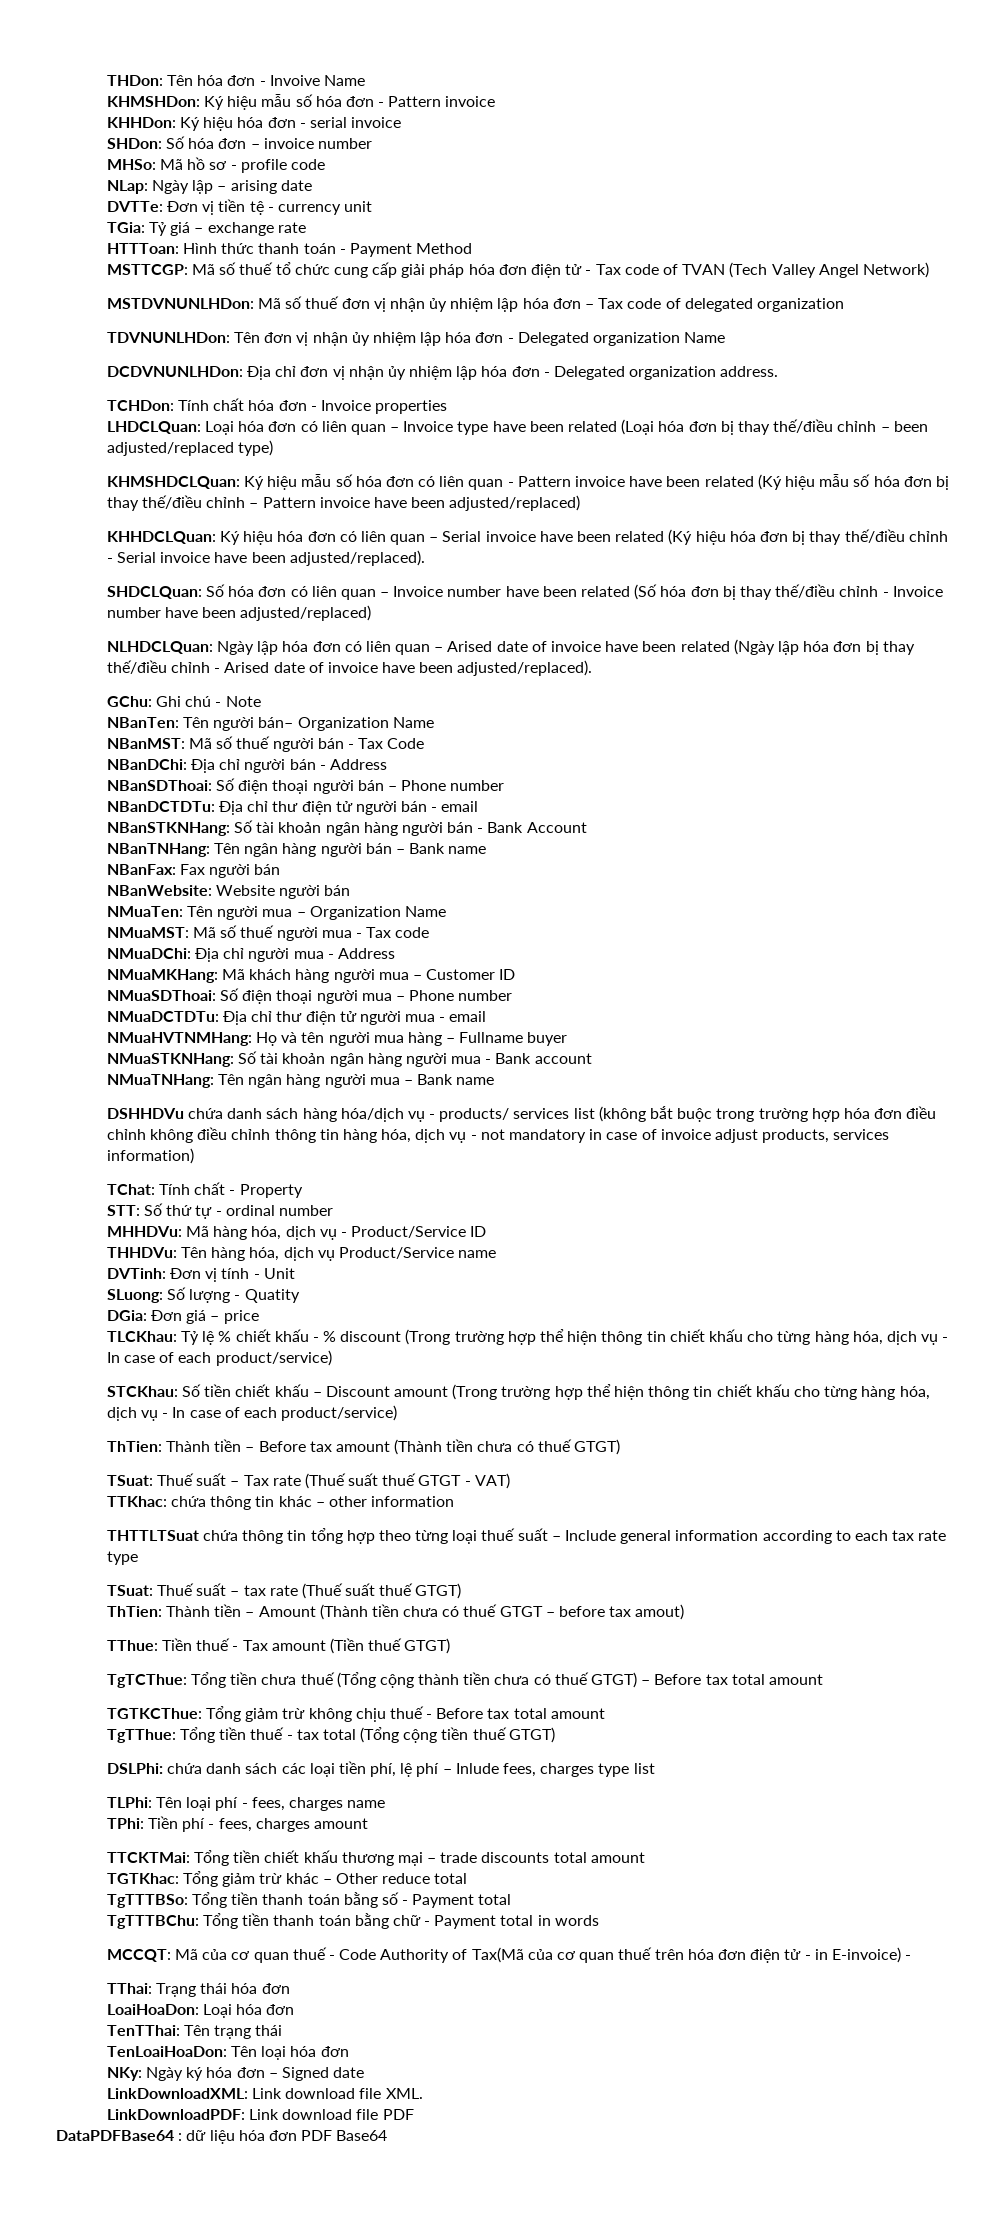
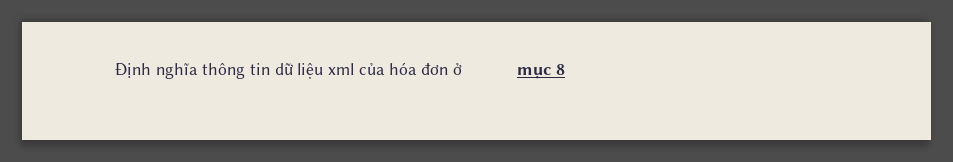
[106,75,365,86] [106,94,496,110] [106,117,402,131] [106,136,372,149] [106,157,325,173] [106,180,312,194] [106,199,373,215] [106,222,306,236] [106,243,473,257] [106,262,929,278] [106,296,844,312] [106,332,726,346] [106,366,779,380] [106,398,448,414] [106,419,928,435] [106,440,274,456] [106,474,949,490] [106,495,581,511] [106,529,948,545] [106,550,425,566] [106,584,943,600] [106,605,372,621] [106,639,915,655] [106,660,593,676] [106,696,261,707] [106,717,434,731] [106,736,425,752] [106,759,387,773] [106,778,505,794] [106,801,479,815] [106,820,587,836] [106,843,487,857] [106,864,281,878] [106,885,351,899] [106,906,446,920] [106,925,430,941] [106,948,395,962] [106,969,516,983] [106,988,513,1004] [106,1011,487,1025] [106,1032,568,1046] [106,1051,592,1067] [106,1074,495,1088] [106,1106,937,1122] [106,1127,890,1143] [106,1148,194,1164] [106,1182,303,1198] [106,1203,333,1219] [106,1226,487,1240] [106,1247,497,1261] [106,1268,295,1282] [106,1287,300,1303] [106,1310,259,1324] [106,1329,949,1345] [106,1350,332,1366] [106,1384,930,1400] [106,1405,398,1421] [106,1439,621,1455] [106,1473,510,1489] [106,1496,455,1510] [106,1528,947,1544] [106,1551,138,1565] [106,1583,462,1599] [106,1604,685,1620] [106,1638,451,1654] [106,1672,823,1688] [106,1706,605,1722] [106,1727,555,1743] [106,1761,655,1777] [106,1797,386,1811] [106,1816,368,1832] [106,1850,645,1866] [106,1871,468,1887] [106,1892,512,1908] [106,1913,599,1929] [106,1947,912,1963] [106,1983,290,1997] [106,2004,295,2018] [106,2025,283,2039] [106,2046,349,2060] [106,2067,365,2081] [106,2088,423,2099] [106,2109,414,2120] [56,2130,388,2144] THDon: Tên hóa đơn - Invoive Name // KHMSHDon: Ký hiệu mẫu số hóa đơn - Pattern invoice // KHHDon: Ký hiệu hóa đơn - serial invoice // SHDon: Số hóa đơn – invoice number // MHSo: Mã hồ sơ - profile code // NLap: Ngày lập – arising date // DVTTe: Đơn vị tiền tệ - currency unit // TGia: Tỷ giá – exchange rate // HTTToan: Hình thức thanh toán - Payment Method // MSTTCGP: Mã số thuế tổ chức cung cấp giải pháp hóa đơn điện tử - Tax code of TVAN (Tech Valley Angel Network) // MSTDVNUNLHDon: Mã số thuế đơn vị nhận ủy nhiệm lập hóa đơn – Tax code of delegated organization // TDVNUNLHDon: Tên đơn vị nhận ủy nhiệm lập hóa đơn - Delegated organization Name // DCDVNUNLHDon: Địa chỉ đơn vị nhận ủy nhiệm lập hóa đơn - Delegated organization address. // TCHDon: Tính chất hóa đơn - Invoice properties // LHDCLQuan: Loại hóa đơn có liên quan – Invoice type have been related (Loại hóa đơn bị thay thế/điều chỉnh – been adjusted/replaced type) // KHMSHDCLQuan: Ký hiệu mẫu số hóa đơn có liên quan - Pattern invoice have been related (Ký hiệu mẫu số hóa đơn bị thay thế/điều chỉnh – Pattern invoice have been adjusted/replaced) // KHHDCLQuan: Ký hiệu hóa đơn có liên quan – Serial invoice have been related (Ký hiệu hóa đơn bị thay thế/điều chỉnh - Serial invoice have been adjusted/replaced). // SHDCLQuan: Số hóa đơn có liên quan – Invoice number have been related (Số hóa đơn bị thay thế/điều chỉnh - Invoice number have been adjusted/replaced) // NLHDCLQuan: Ngày lập hóa đơn có liên quan – Arised date of invoice have been related (Ngày lập hóa đơn bị thay thế/điều chỉnh - Arised date of invoice have been adjusted/replaced). // GChu: Ghi chú - Note // NBanTen: Tên người bán– Organization Name // NBanMST: Mã số thuế người bán - Tax Code // NBanDChi: Địa chỉ người bán - Address // NBanSDThoai: Số điện thoại người bán – Phone number // NBanDCTDTu: Địa chỉ thư điện tử người bán - email // NBanSTKNHang: Số tài khoản ngân hàng người bán - Bank Account // NBanTNHang: Tên ngân hàng người bán – Bank name // NBanFax: Fax người bán // NBanWebsite: Website người bán // NMuaTen: Tên người mua – Organization Name // NMuaMST: Mã số thuế người mua - Tax code // NMuaDChi: Địa chỉ người mua - Address // NMuaMKHang: Mã khách hàng người mua – Customer ID // NMuaSDThoai: Số điện thoại người mua – Phone number // NMuaDCTDTu: Địa chỉ thư điện tử người mua - email // NMuaHVTNMHang: Họ và tên người mua hàng – Fullname buyer // NMuaSTKNHang: Số tài khoản ngân hàng người mua - Bank account // NMuaTNHang: Tên ngân hàng người mua – Bank name // DSHHDVu chứa danh sách hàng hóa/dịch vụ - products/ services list (không bắt buộc trong trường hợp hóa đơn điều chỉnh không điều chỉnh thông tin hàng hóa, dịch vụ - not mandatory in case of invoice adjust products, services information) // TChat: Tính chất - Property // STT: Số thứ tự - ordinal number // MHHDVu: Mã hàng hóa, dịch vụ - Product/Service ID // THHDVu: Tên hàng hóa, dịch vụ Product/Service name // DVTinh: Đơn vị tính - Unit // SLuong: Số lượng - Quatity // DGia: Đơn giá – price // TLCKhau: Tỷ lệ % chiết khấu - % discount (Trong trường hợp thể hiện thông tin chiết khấu cho từng hàng hóa, dịch vụ - In case of each product/service) // STCKhau: Số tiền chiết khấu – Discount amount (Trong trường hợp thể hiện thông tin chiết khấu cho từng hàng hóa, dịch vụ - In case of each product/service) // ThTien: Thành tiền – Before tax amount (Thành tiền chưa có thuế GTGT) // TSuat: Thuế suất – Tax rate (Thuế suất thuế GTGT - VAT) // TTKhac: chứa thông tin khác – other information // THTTLTSuat chứa thông tin tổng hợp theo từng loại thuế suất – Include general information according to each tax rate type // TSuat: Thuế suất – tax rate (Thuế suất thuế GTGT) // ThTien: Thành tiền – Amount (Thành tiền chưa có thuế GTGT – before tax amout) // TThue: Tiền thuế - Tax amount (Tiền thuế GTGT) // TgTCThue: Tổng tiền chưa thuế (Tổng cộng thành tiền chưa có thuế GTGT) – Before tax total amount // TGTKCThue: Tổng giảm trừ không chịu thuế - Before tax total amount // TgTThue: Tổng tiền thuế - tax total (Tổng cộng tiền thuế GTGT) // DSLPhi: chứa danh sách các loại tiền phí, lệ phí – Inlude fees, charges type list // TLPhi: Tên loại phí - fees, charges name // TPhi: Tiền phí - fees, charges amount // TTCKTMai: Tổng tiền chiết khấu thương mại – trade discounts total amount // TGTKhac: Tổng giảm trừ khác – Other reduce total // TgTTTBSo: Tổng tiền thanh toán bằng số - Payment total // TgTTTBChu: Tổng tiền thanh toán bằng chữ - Payment total in words // MCCQT: Mã của cơ quan thuế - Code Authority of Tax(Mã của cơ quan thuế trên hóa đơn điện tử - in E-invoice) - // TThai: Trạng thái hóa đơn // LoaiHoaDon: Loại hóa đơn // TenTThai: Tên trạng thái // TenLoaiHoaDon: Tên loại hóa đơn // NKy: Ngày ký hóa đơn – Signed date // LinkDownloadXML: Link download file XML. // LinkDownloadPDF: Link download file PDF // DataPDFBase64 : dữ liệu hóa đơn PDF Base64 -> [114,62,565,79] Định nghĩa thông tin dữ liệu xml của hóa đơn ở mục 8

